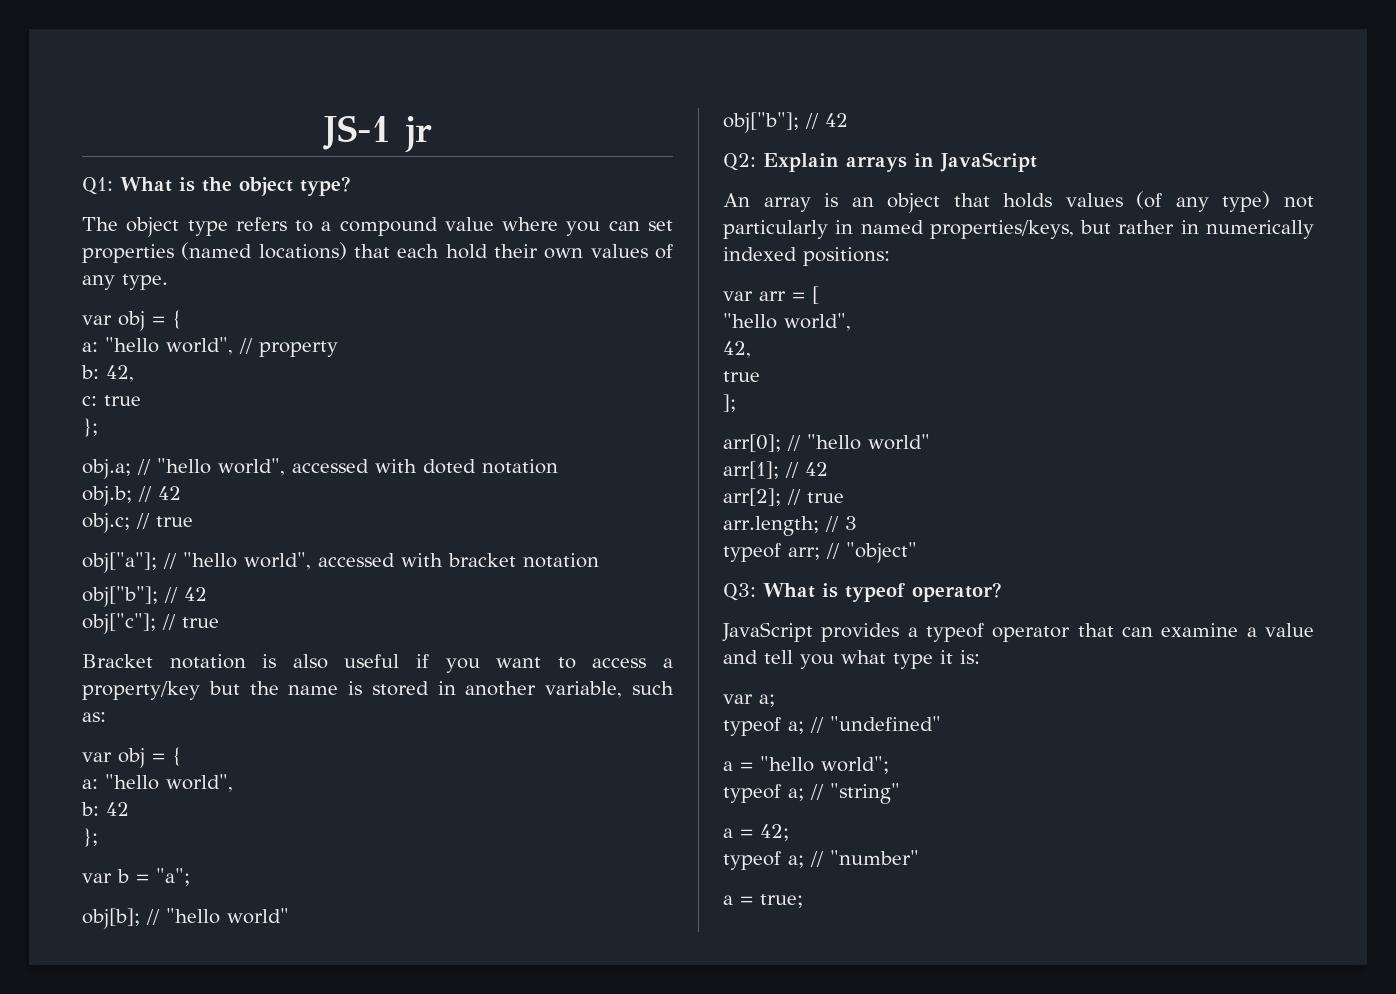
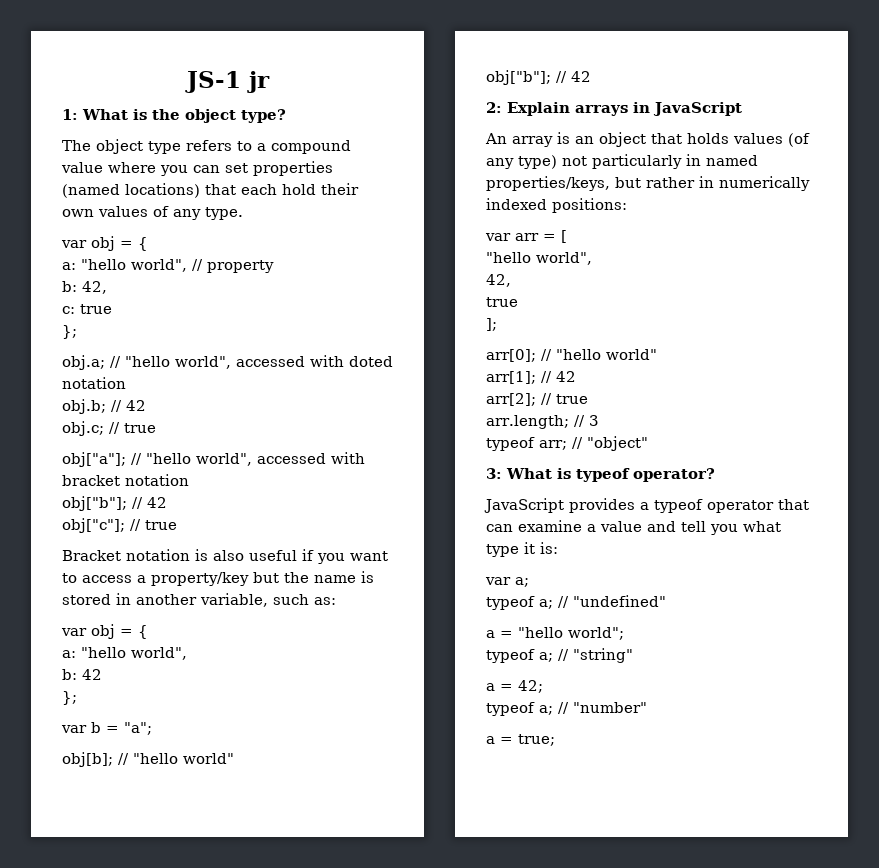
[82,177,113,195] Q1: -> [62,109,78,120] 1:
[723,153,756,171] Q2: -> [486,102,502,113] 2:
[723,583,756,601] Q3: -> [486,468,502,479] 3:

